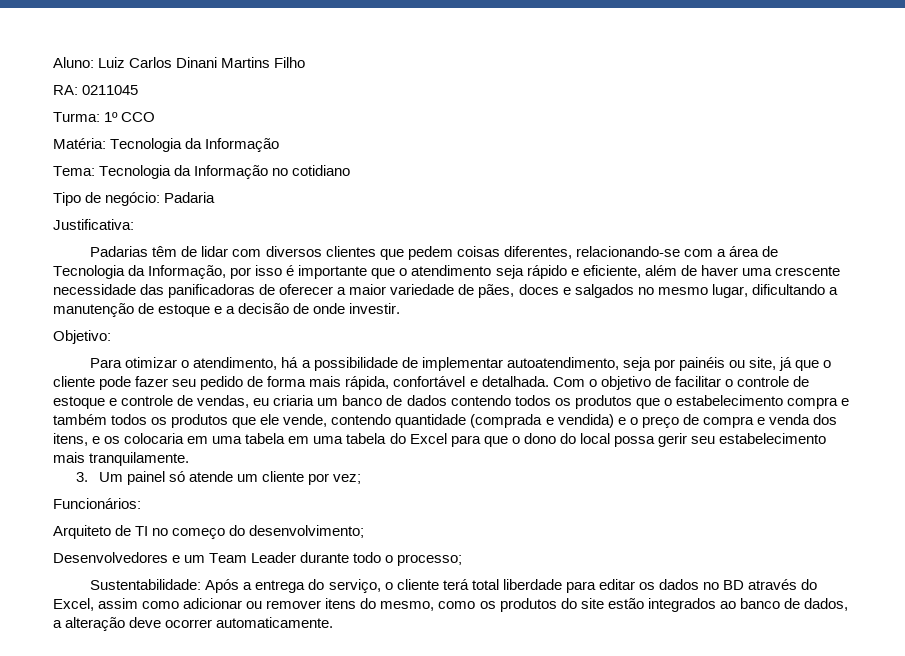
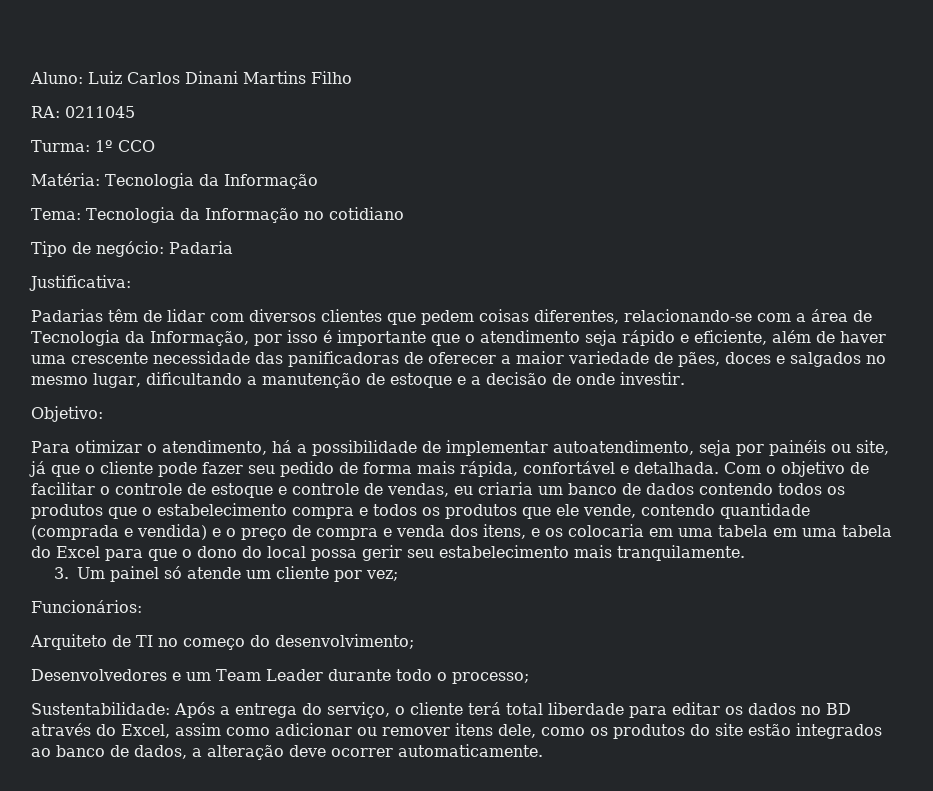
[53,414,107,425] também -> (368, 511) none
[360,598,435,611] do mesmo, -> [498,724,536,738] dele,

